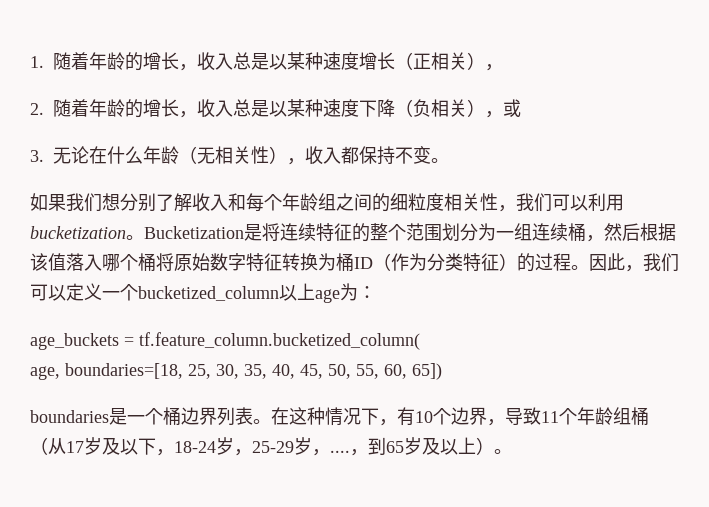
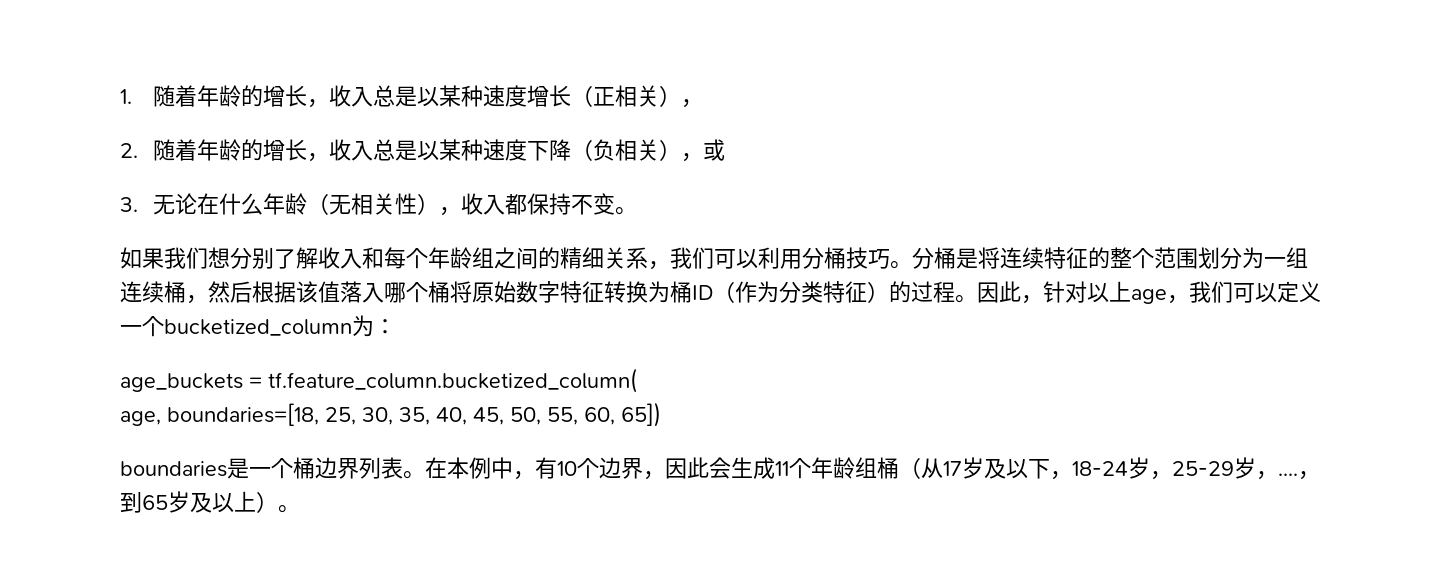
[390,193,498,211] 细粒度相关性 -> [560,247,648,269] 精细关系
[30,226,244,240] bucketization。Bucketization -> [802,247,956,269] 分桶技巧。分桶
(643, 268) none -> [1043,281,1189,304] 针对以上age，
[279,283,340,303] 以上age -> (352, 327) none
[289,407,379,426] 这种情况下 -> [447,457,513,479] 本例中
[505,407,541,425] 导致 -> [665,457,775,479] 因此会生成

